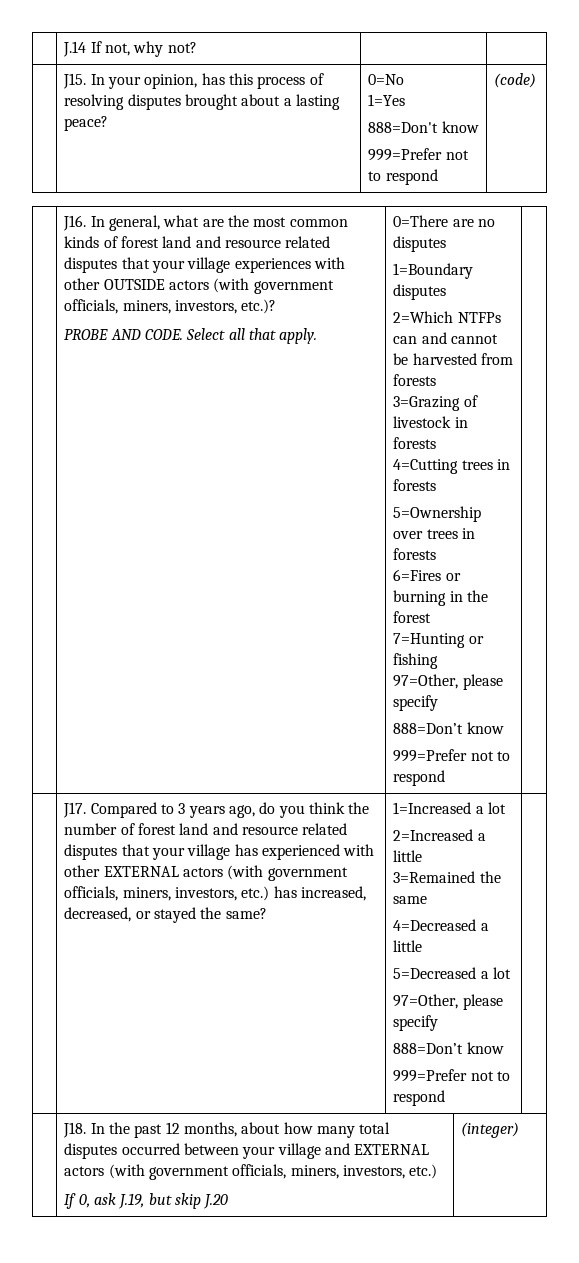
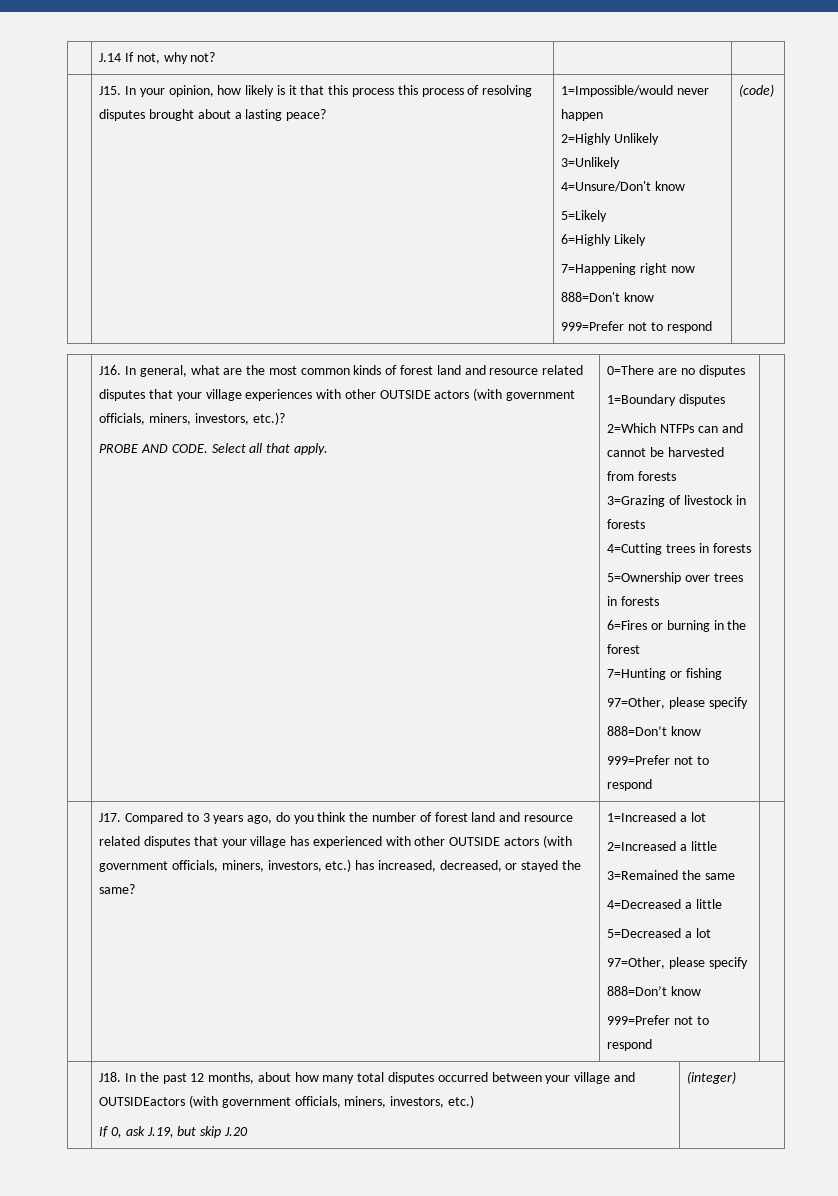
[201,73,225,85] has -> [217,85,395,97] how likely is it that this process
[368,74,405,85] [368,94,406,106] 0=No // 1=Yes -> [561,85,709,97] [561,109,604,121] [561,133,659,145] [561,157,621,169] [561,181,685,192] [561,210,608,222] [561,234,646,246] [561,263,695,275] 1=Impossible/would never happen // 2=Highly Unlikely // 3=Unlikely // 4=Unsure/Don't know // 5=Likely // 6=Highly Likely // 7=Happening right now
[103,866,179,877] EXTERNAL -> [449,837,501,846] OUTSIDE
[354,1144,430,1155] [64,1166,105,1176] EXTERNAL actors -> [99,1097,186,1106] OUTSIDEactors

